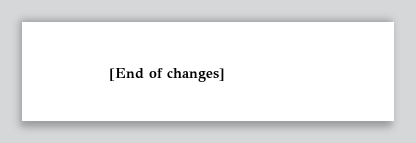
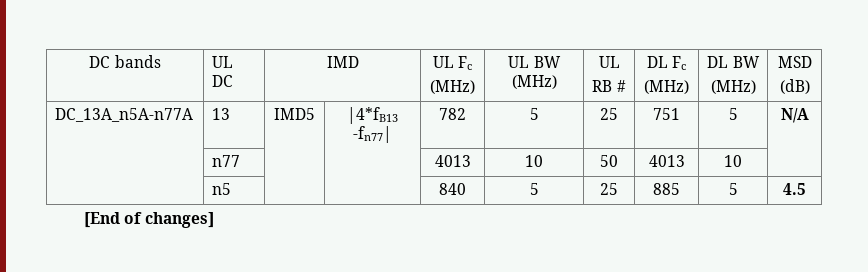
(109, 74) none -> [89,55,161,68] [212,56,234,68] [212,75,234,87] [326,56,359,68] [432,56,473,70] [430,80,475,94] [508,56,561,68] [511,75,557,89] [598,56,620,68] [592,80,626,92] [646,56,687,70] [644,80,689,94] [707,56,760,68] [710,80,756,94] [777,56,812,68] [779,79,810,94] [55,108,194,122] [212,108,231,120] [274,108,315,120] [347,107,398,124] [353,126,392,143] [439,108,466,120] [529,108,539,120] [600,108,618,120] [653,108,680,120] [728,108,738,120] [780,108,809,123] [212,155,241,167] [434,155,471,167] [525,155,543,167] [600,155,618,167] [648,155,685,167] [724,155,742,167] [212,183,232,195] [439,183,466,195] [529,183,539,195] [600,183,618,195] [653,183,680,195] [728,183,738,195] [783,183,806,195] DC bands | UL DC | IMD | UL Fc // (MHz) | UL BW (MHz) | UL // RB # | DL Fc // (MHz) | DL BW // (MHz) | MSD // (dB) // DC_13A_n5A-n77A | 13 | IMD5 | |4*fB13 -fn77| | 782 | 5 | 25 | 751 | 5 | N/A // | n77 | | | 4013 | 10 | 50 | 4013 | 10 | // | n5 | | | 840 | 5 | 25 | 885 | 5 | 4.5 //

